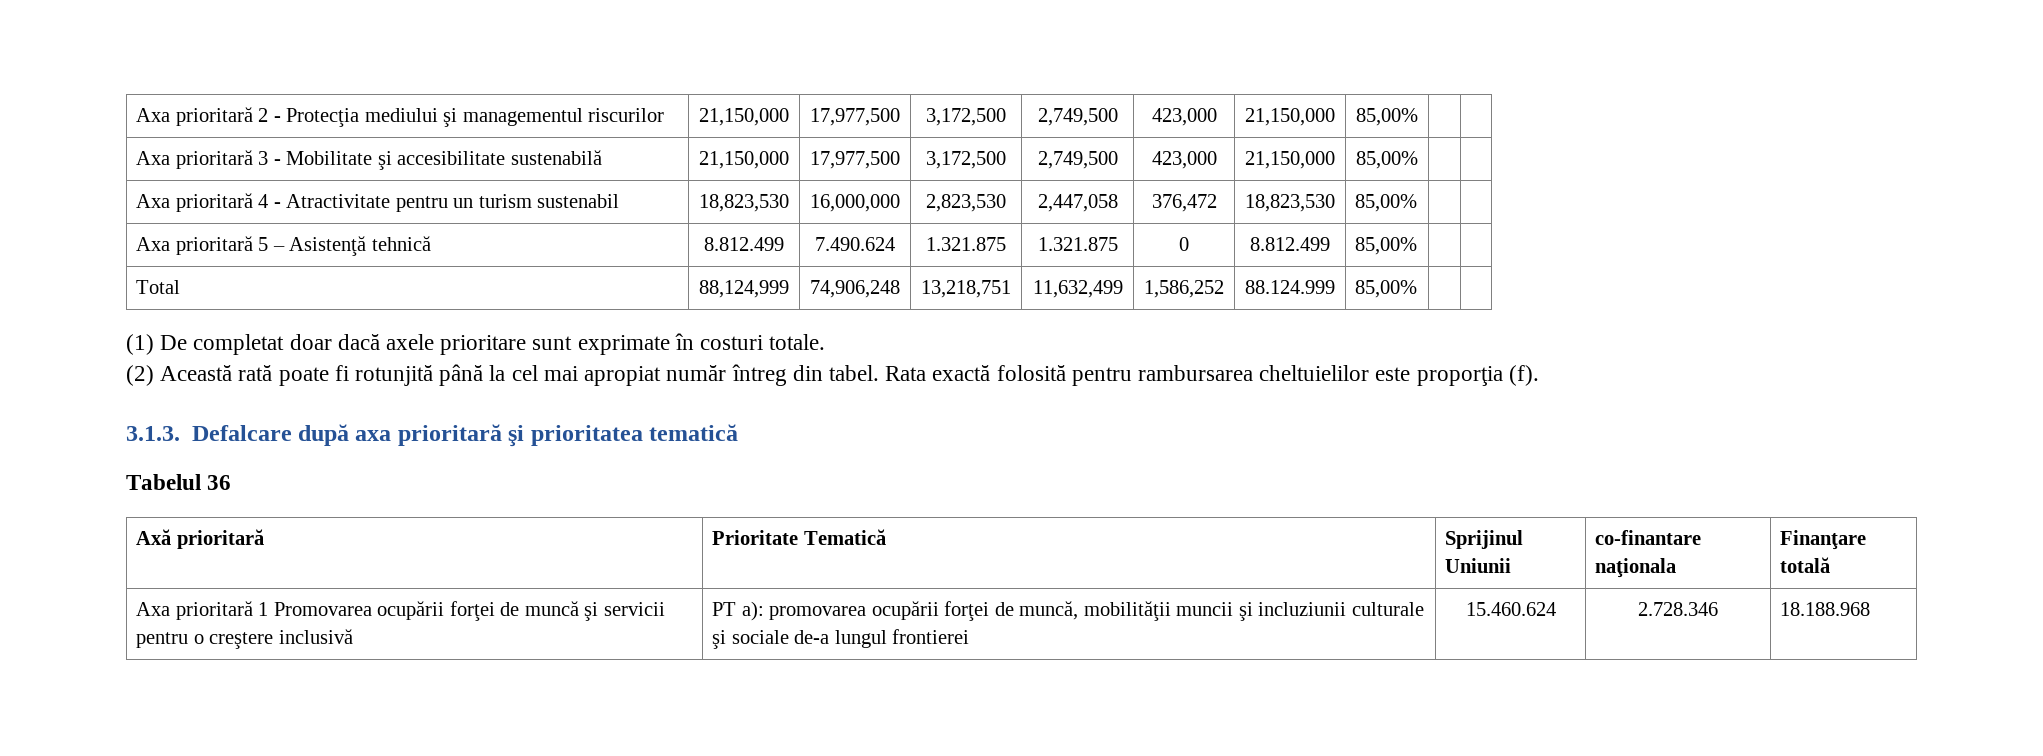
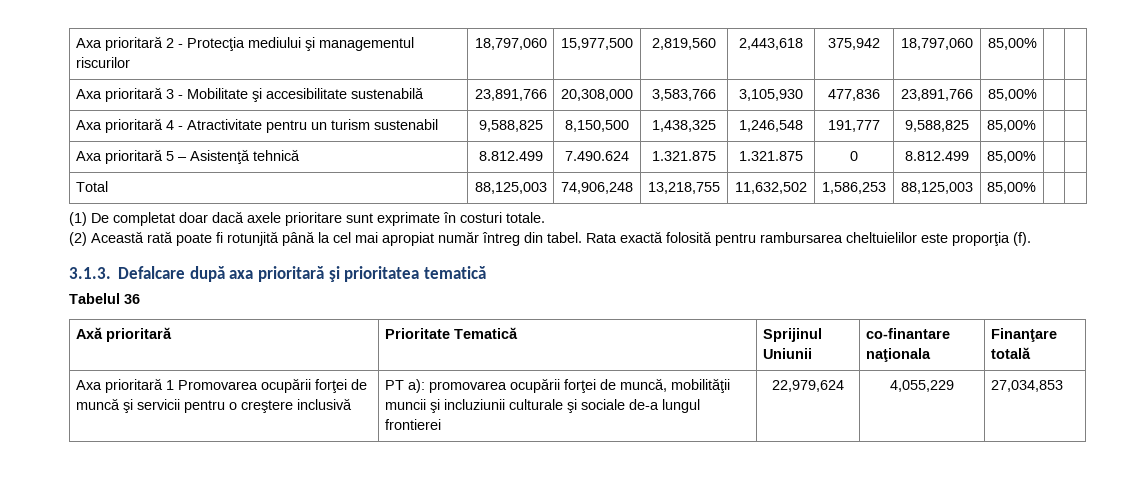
[699,108,789,126] [810,108,900,126] [926,108,1006,126] [1037,108,1118,126] [1151,108,1217,126] [1245,108,1335,126] 21,150,000 | 17,977,500 | 3,172,500 | 2,749,500 | 423,000 | 21,150,000 -> [474,38,547,50] [561,38,633,50] [652,38,716,50] [739,38,803,50] [828,38,880,50] [901,38,973,50] 18,797,060 | 15,977,500 | 2,819,560 | 2,443,618 | 375,942 | 18,797,060
[699,151,789,169] [810,151,900,169] [926,151,1006,169] [1037,151,1118,169] [1151,151,1217,169] [1245,151,1335,169] 21,150,000 | 17,977,500 | 3,172,500 | 2,749,500 | 423,000 | 21,150,000 -> [474,89,547,101] [561,89,633,101] [652,89,716,101] [739,89,803,101] [828,89,880,101] [901,89,973,101] 23,891,766 | 20,308,000 | 3,583,766 | 3,105,930 | 477,836 | 23,891,766
[699,194,789,212] [810,194,900,212] [926,194,1006,212] [1037,194,1118,212] [1151,194,1217,212] [1245,194,1335,212] 18,823,530 | 16,000,000 | 2,823,530 | 2,447,058 | 376,472 | 18,823,530 -> [478,120,543,132] [565,120,629,132] [652,120,716,132] [739,120,803,132] [828,120,880,132] [905,120,969,132] 9,588,825 | 8,150,500 | 1,438,325 | 1,246,548 | 191,777 | 9,588,825
[699,280,789,298] 88,124,999 -> [474,182,547,194] 88,125,003
[921,280,1011,298] [1032,280,1123,298] [1144,280,1224,298] [1245,280,1335,294] 13,218,751 | 11,632,499 | 1,586,252 | 88.124.999 -> [648,182,720,194] [735,182,807,194] [822,182,886,194] [901,182,973,194] 13,218,755 | 11,632,502 | 1,586,253 | 88,125,003
[1465,602,1556,616] [1638,602,1718,616] [1780,602,1871,616] 15.460.624 | 2.728.346 | 18.188.968 -> [772,380,844,392] [890,380,954,392] [990,380,1063,392] 22,979,624 | 4,055,229 | 27,034,853

